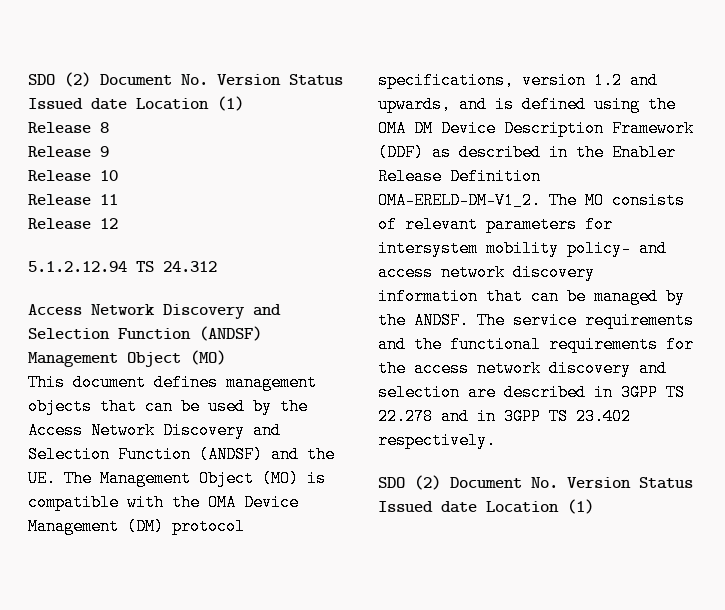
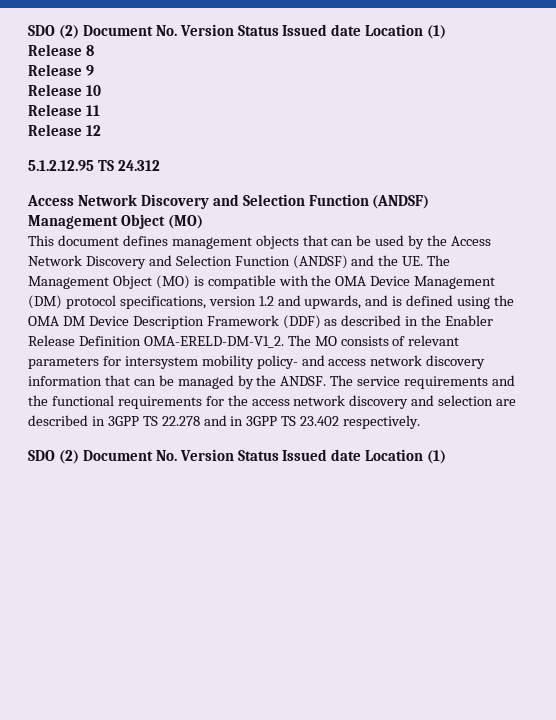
[28,261,127,272] 5.1.2.12.94 -> [28,160,94,171] 5.1.2.12.95

